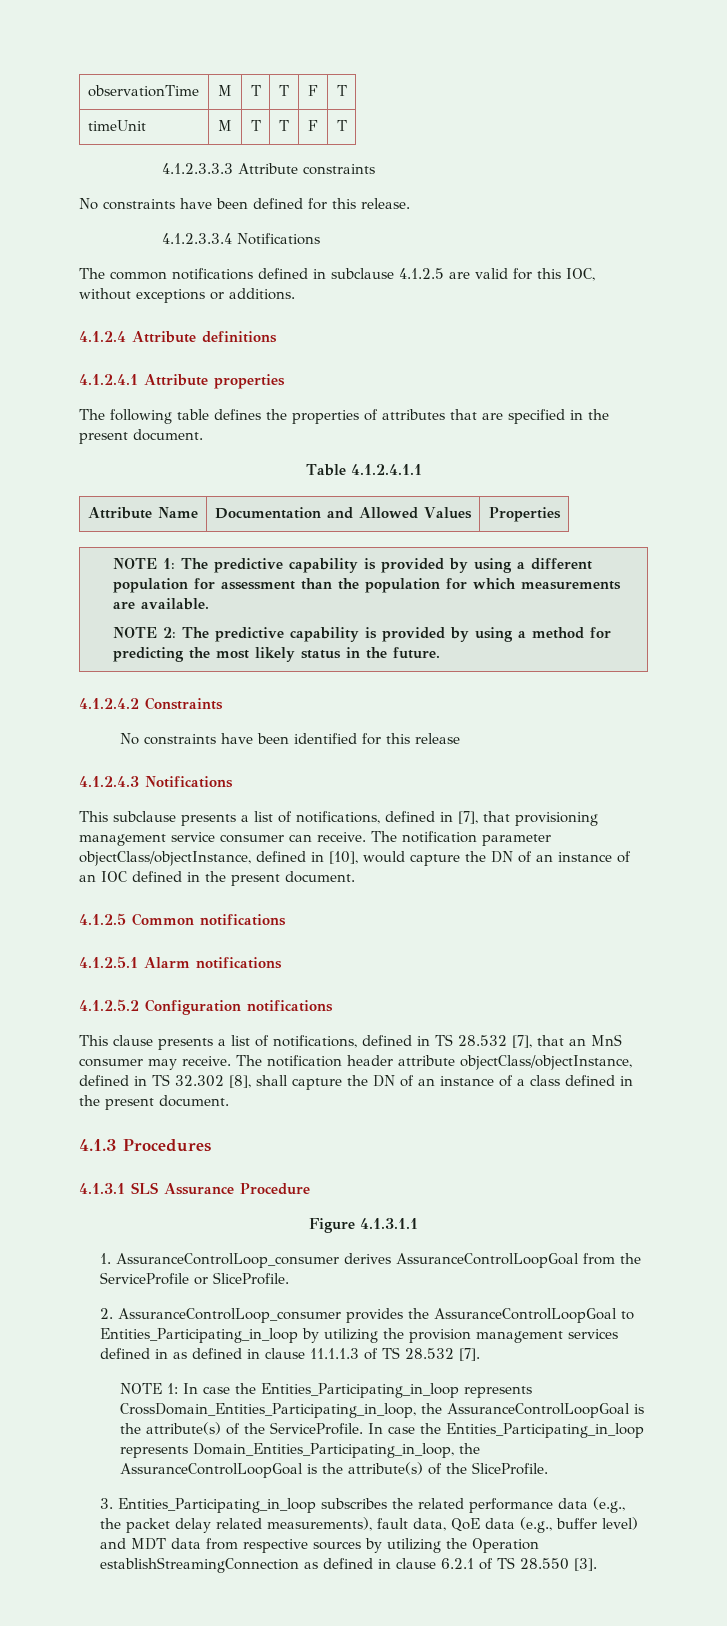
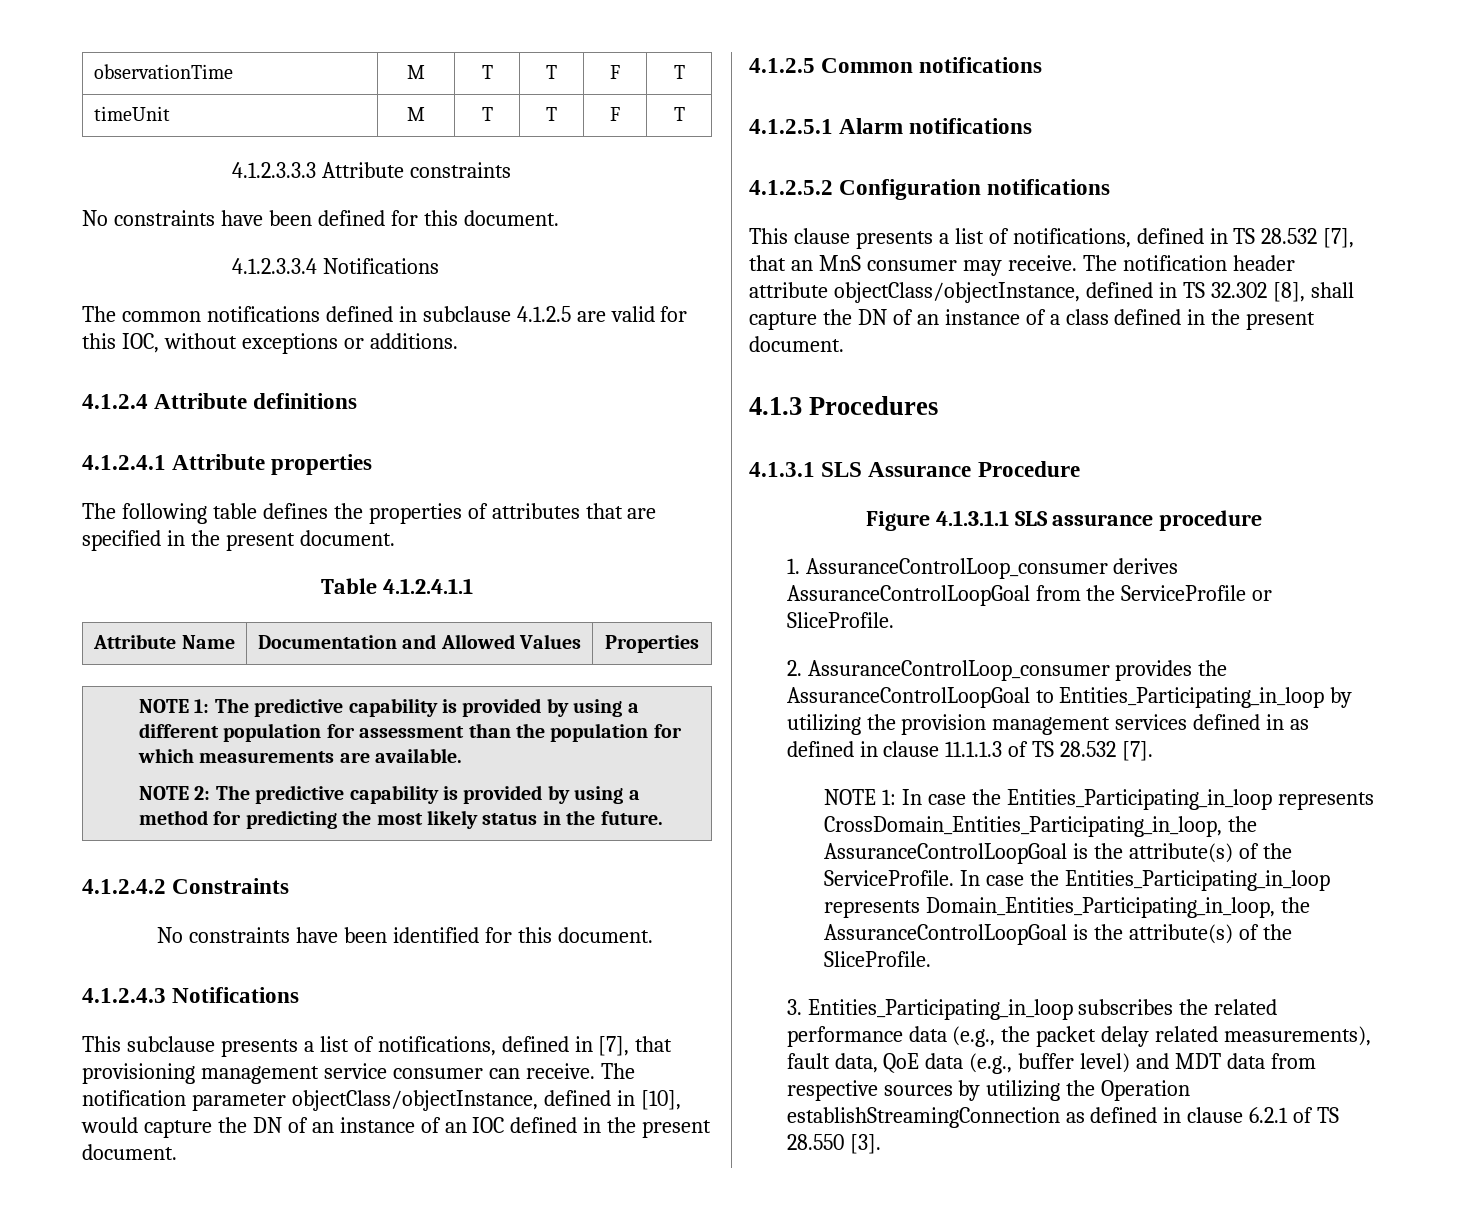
[361,198,410,209] release. -> [463,210,559,226] document.
[415,733,461,744] release -> [557,927,653,943] document.
(418, 1223) none -> [1014,510,1263,531] SLS assurance procedure

